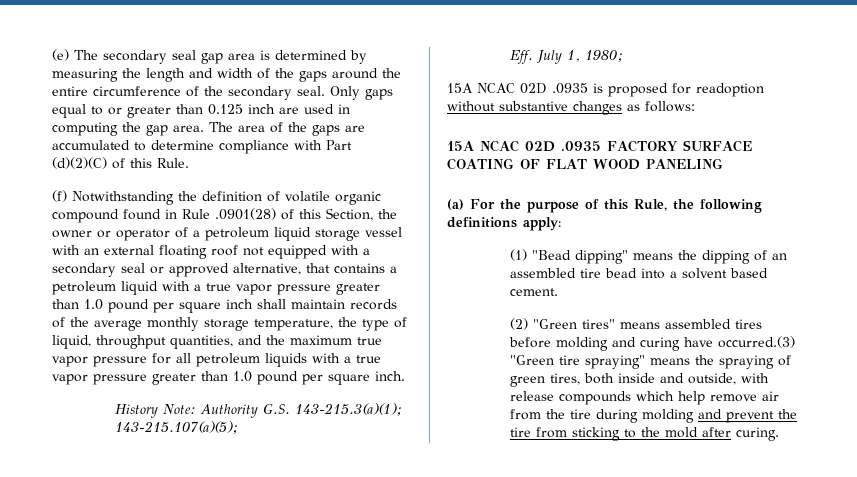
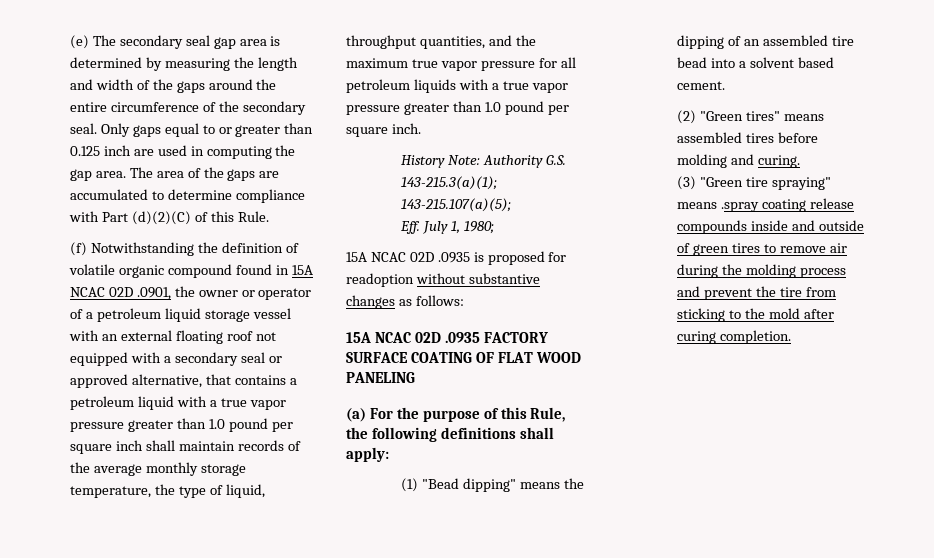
[182,208,373,221] Rule .0901(28) of this Section, -> [291,265,313,275] [70,287,171,300] 15A NCAC 02D .0901,
(517, 222) none -> [519,427,554,439] shall
[640,336,796,351] curing have occurred.(3) -> [758,155,801,168] [677,176,697,190] curing. // (3)
[695,355,792,369] [510,373,770,387] [510,391,780,405] [510,409,695,423] the spraying of green tires, both inside and outside, with release compounds which help remove air from the tire during molding -> [721,198,854,212] [677,220,864,234] [677,243,847,256] [677,264,846,278] .spray coating release compounds inside and outside of green tires to remove air during the molding process
[736,427,780,441] curing. -> [677,330,792,344] curing completion.

